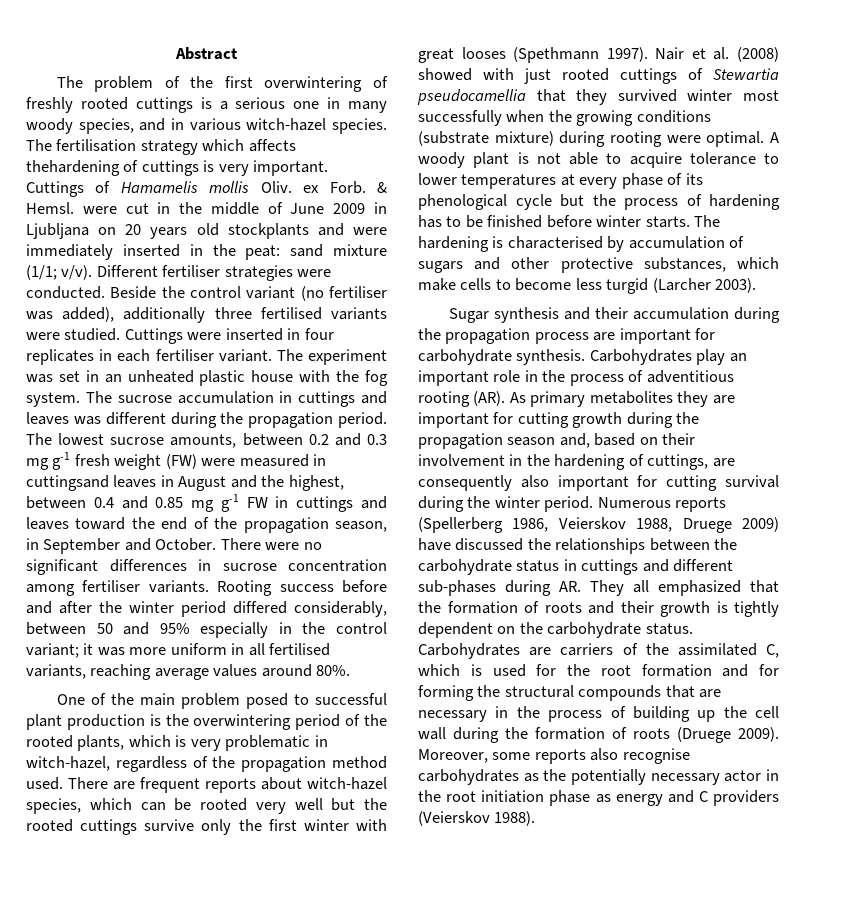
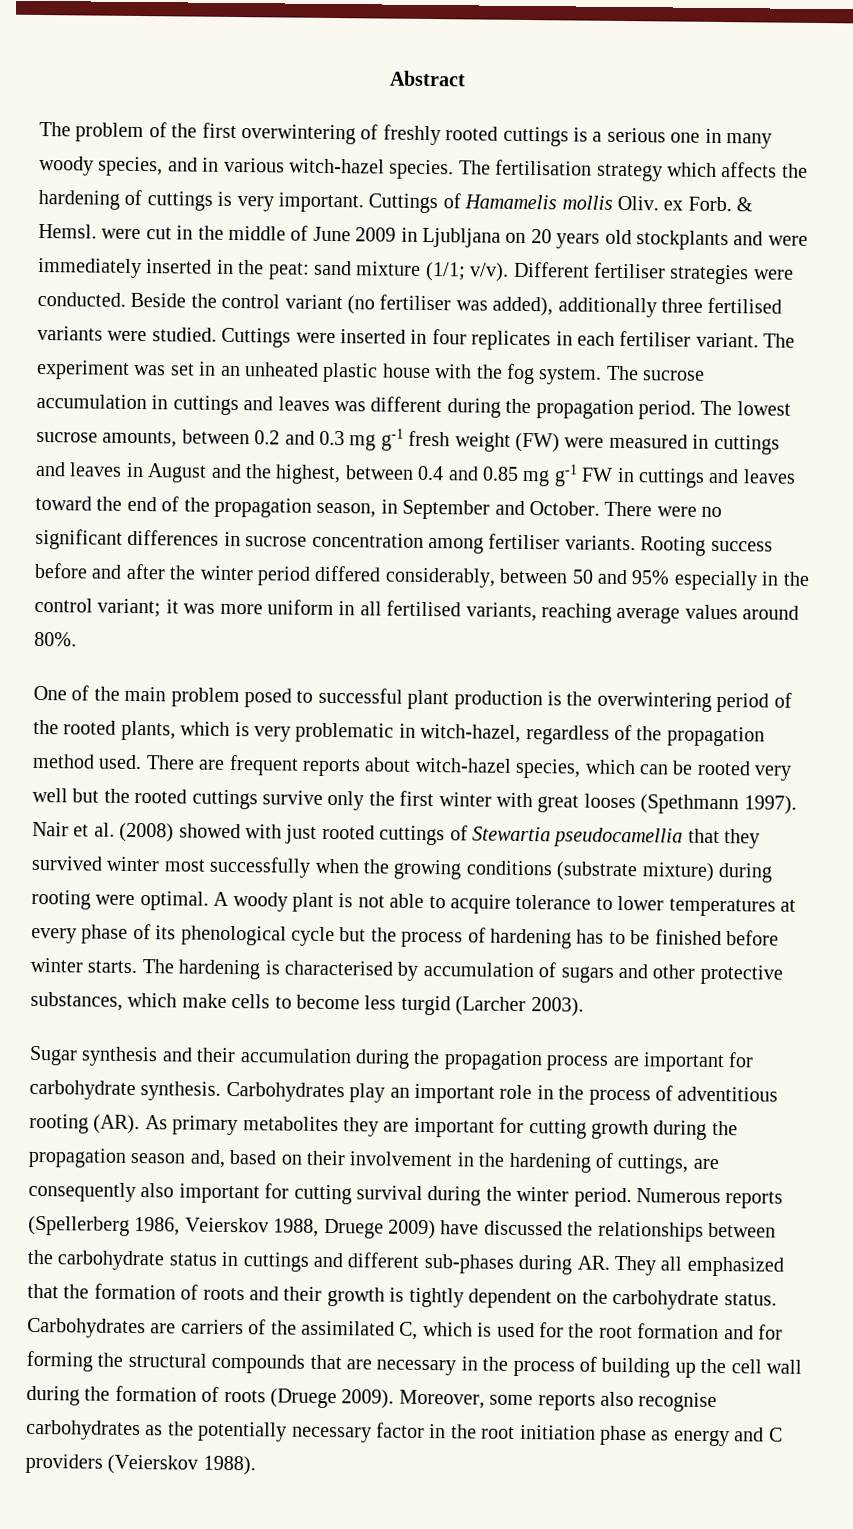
[26,160,120,176] thehardening -> [781,163,808,178] [38,189,120,210] the hardening
[26,475,109,491] cuttingsand -> [713,434,780,455] [35,461,66,477] cuttings and
[724,770,762,782] actor -> [376,1422,425,1439] factor

